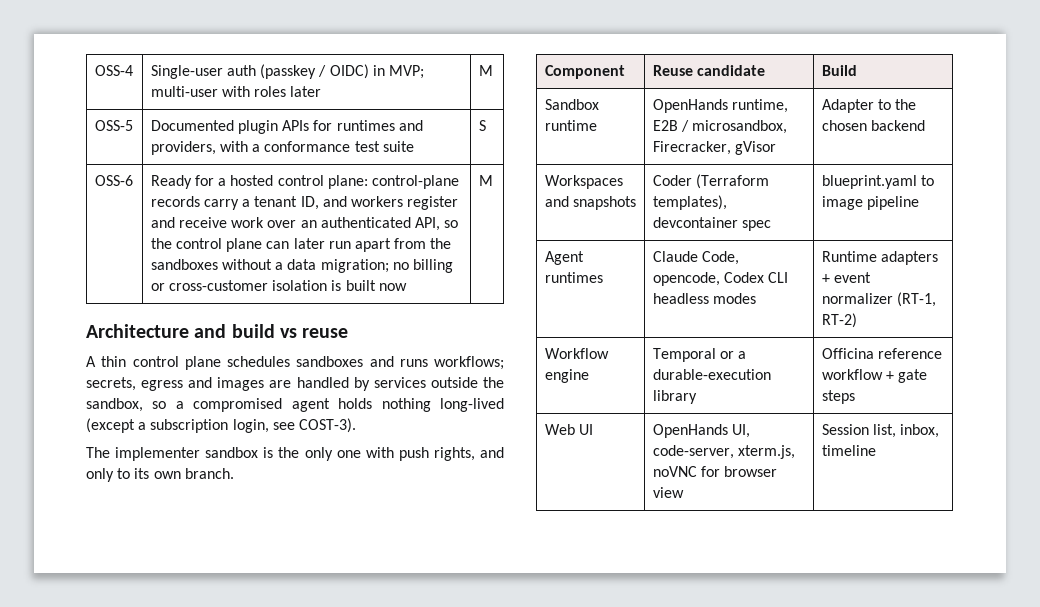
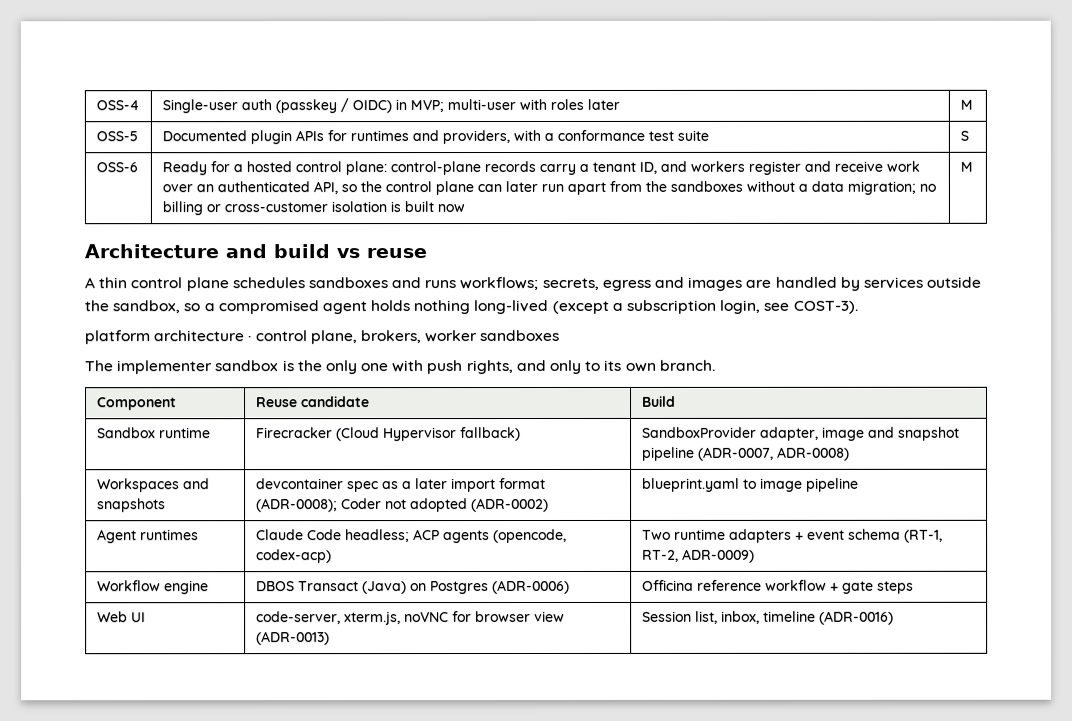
(356, 425) none -> [84,329,560,345] // platform architecture · control plane, brokers, worker sandboxes
[652,99,788,113] [652,120,788,134] [652,141,776,155] [821,99,917,113] [821,120,925,131] OpenHands runtime, E2B / microsandbox, Firecracker, gVisor | Adapter to the chosen backend -> [255,427,521,442] [641,426,960,441] [641,446,850,461] Firecracker (Cloud Hypervisor fallback) | SandboxProvider adapter, image and snapshot pipeline (ADR-0007, ADR-0008)
[652,174,769,189] [652,195,727,210] Coder (Terraform templates), -> (166, 505) none
(771, 225) none -> [381,477,546,493] [255,497,549,513] as a later import format (ADR-0008); Coder not adopted (ADR-0002)
[701,251,739,265] [652,272,789,286] [652,293,756,304] [821,251,938,265] [821,272,871,283] [821,292,936,307] [821,313,857,328] [544,348,609,359] [544,369,589,383] [652,348,747,362] [652,369,771,380] [652,390,697,404] Code, opencode, Codex CLI headless modes | Runtime adapters + event normalizer (RT-1, RT-2) // Workflow engine | Temporal or a durable-execution library -> [306,528,567,544] [255,549,332,564] [641,528,943,543] [641,548,755,563] [96,580,209,595] [255,579,570,595] Code headless; ACP agents (opencode, codex-acp) | Two runtime adapters + event schema (RT-1, RT-2, ADR-0009) // Workflow engine | DBOS Transact (Java) on Postgres (ADR-0006)
[652,424,750,438] OpenHands UI, -> (146, 617) none
(684, 492) none -> [255,631,330,646] (ADR-0013)
(876, 450) none -> [818,610,894,625] (ADR-0016)

